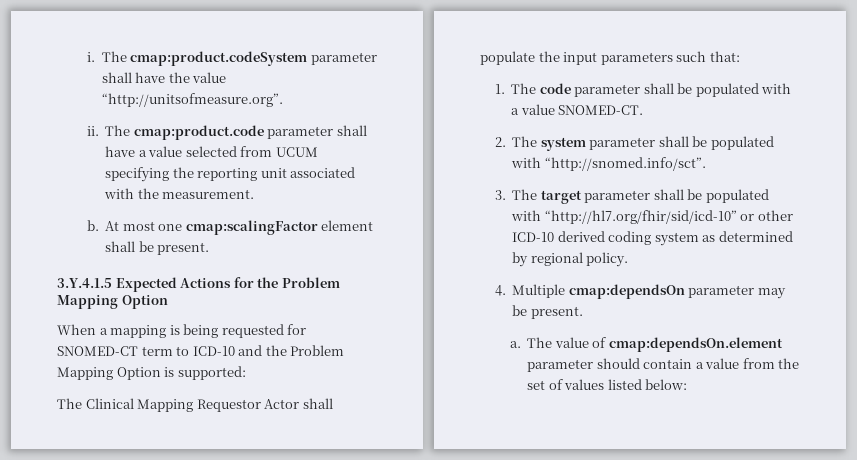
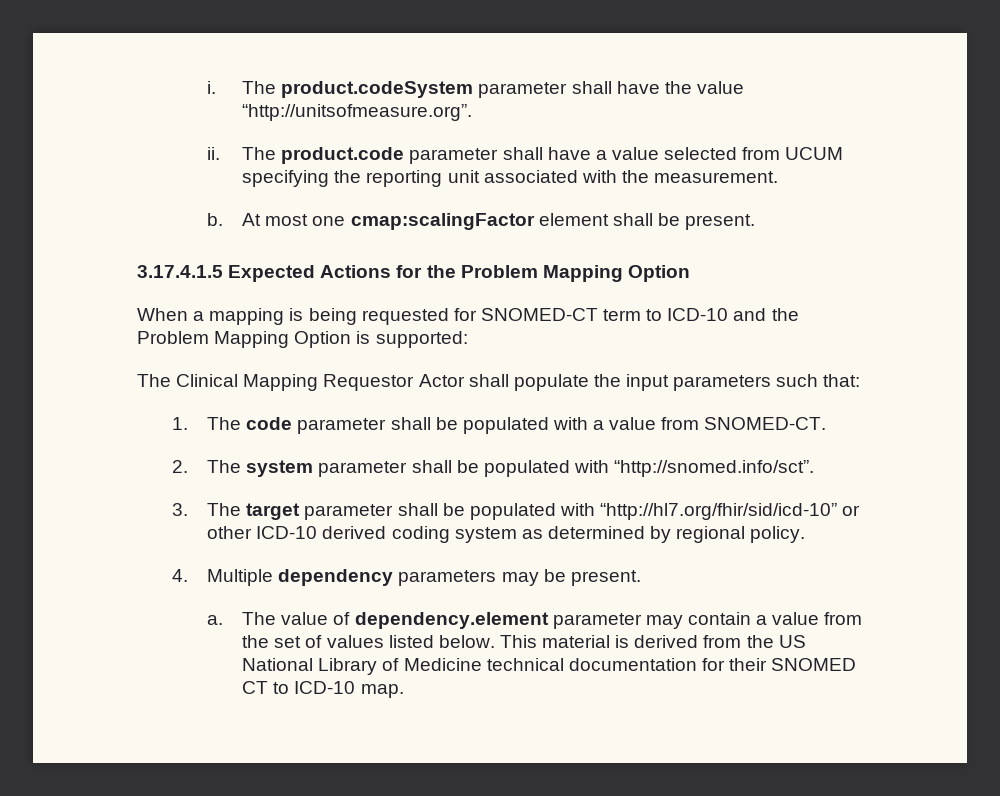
[130,51,308,66] cmap:product.codeSystem -> [281,81,474,98] product.codeSystem
[133,125,264,140] cmap:product.code -> [281,147,405,164] product.code
[57,278,112,288] 3.Y.4.1.5 -> [137,265,223,278] 3.17.4.1.5
(555, 109) none -> [661,417,700,430] from
[568,284,755,299] cmap:dependsOn parameter -> [278,569,497,586] dependency parameters
[608,337,783,352] [527,358,640,372] cmap:dependsOn.element parameter should -> [354,612,683,629] dependency.element parameter may
[645,379,688,390] below: -> [438,635,806,648] [242,658,857,675] [242,681,404,698] below. This material is derived from the US National Library of Medicine technical documentation for their SNOMED CT to ICD-10 map.

